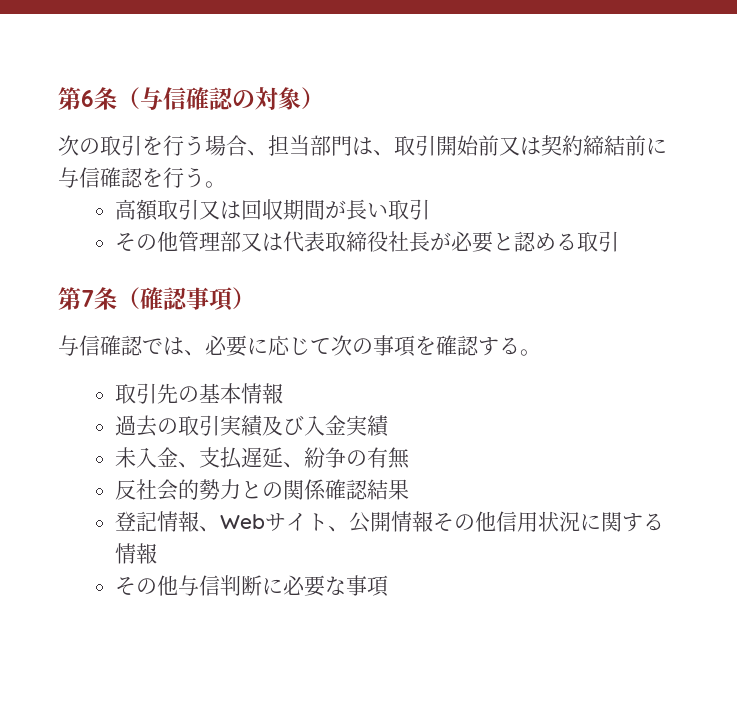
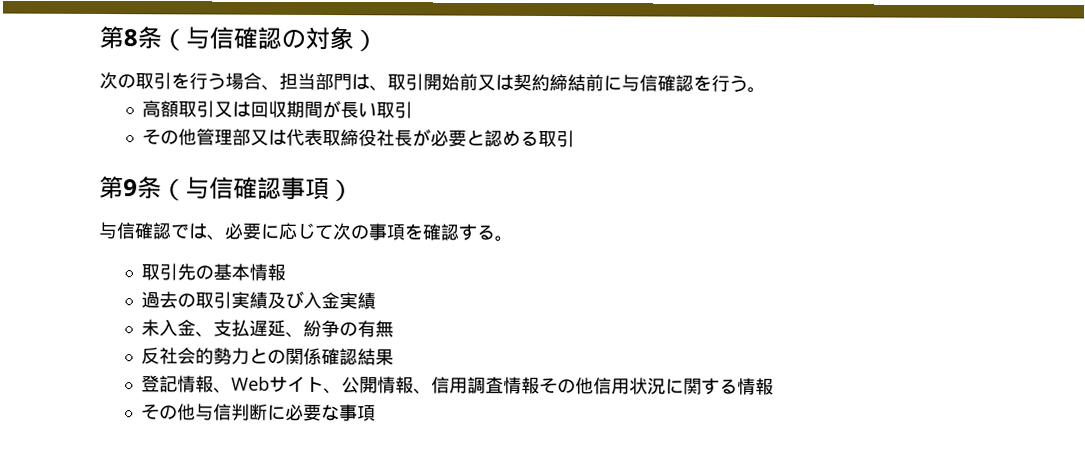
[58,87,94,110] 第6 -> [99,25,138,50] 第8
[81,287,140,310] 7条（ -> [123,176,234,201] 9条（与信
(434, 521) none -> [413,376,541,395] 、信用調査情報

